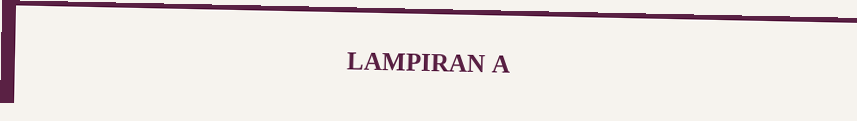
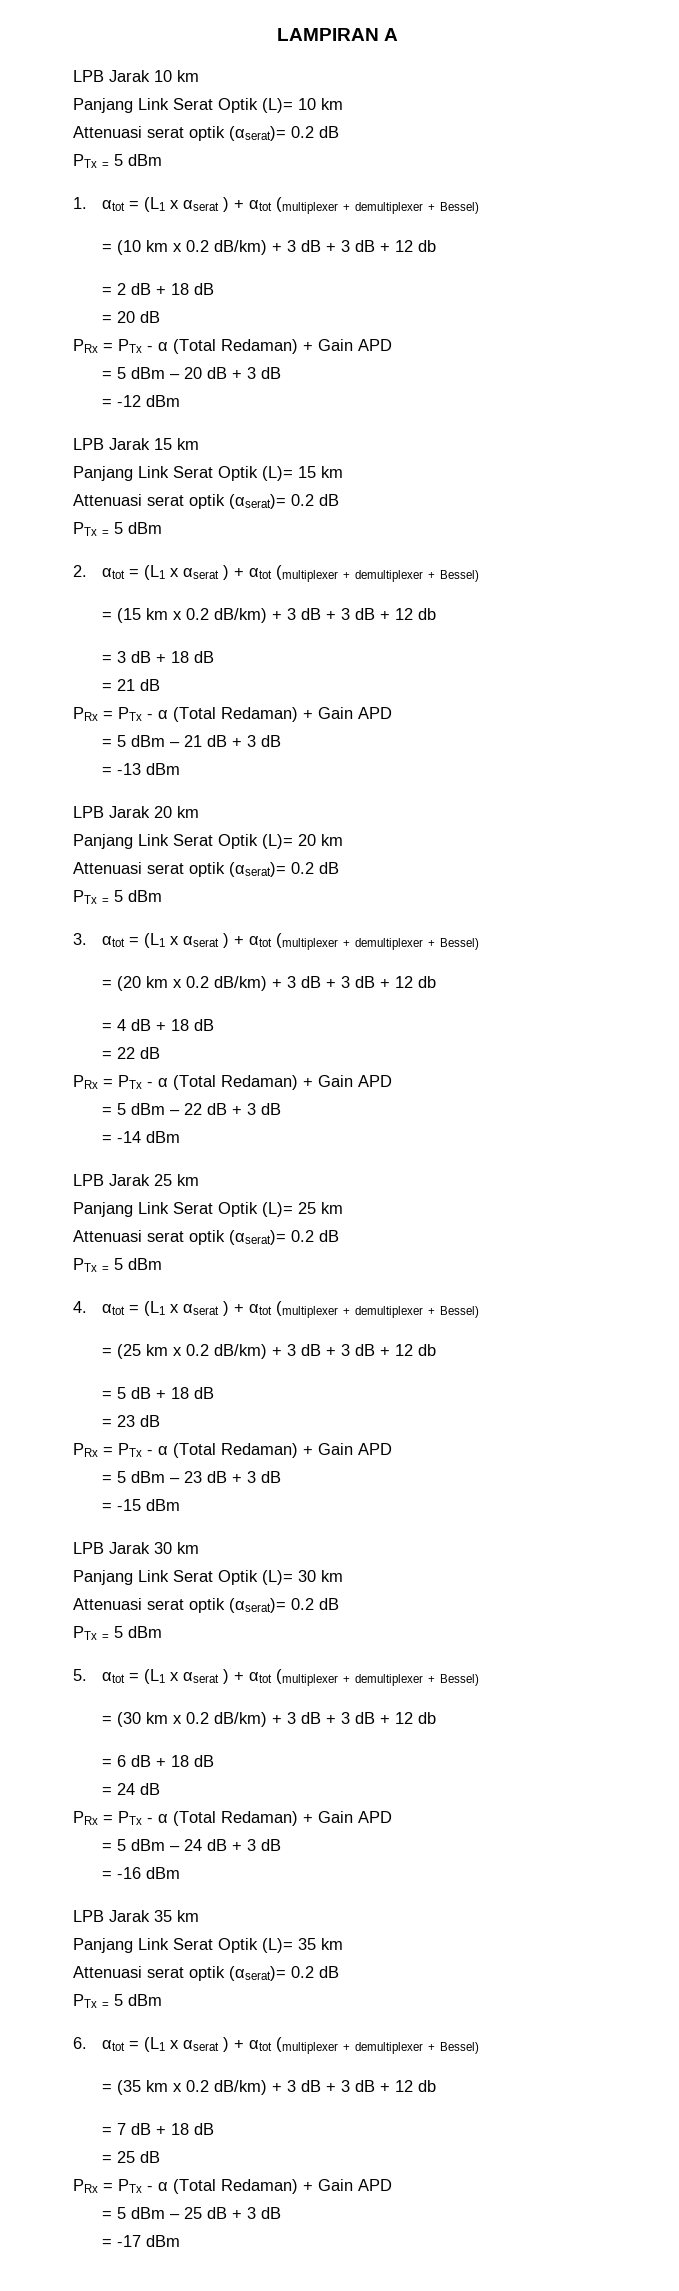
(511, 64) none -> [73,70,199,82] [73,98,343,113] [73,126,339,141] [73,154,162,168] [73,197,480,214] [102,240,437,255] [102,283,215,295] [102,311,161,323] [73,339,392,354] [102,367,282,379] [102,395,181,407] [73,438,199,450] [73,466,343,481] [73,494,339,509] [73,522,162,536] [73,565,480,582] [102,608,437,623] [102,651,215,663] [102,679,161,691] [73,707,392,722] [102,735,282,747] [102,763,181,775] [73,806,199,818] [73,834,343,849] [73,862,339,877] [73,890,162,904] [73,933,480,950] [102,976,437,991] [102,1019,215,1031] [102,1047,161,1059] [73,1075,392,1090] [102,1103,282,1115] [102,1131,181,1143] [73,1174,199,1186] [73,1202,343,1217] [73,1230,339,1245] [73,1258,162,1272] [73,1301,480,1318] [102,1344,437,1359] [102,1387,215,1399] [102,1415,161,1427] [73,1443,392,1458] [102,1471,282,1483] [102,1499,181,1511] [73,1542,199,1554] [73,1570,343,1585] [73,1598,339,1613] [73,1626,162,1640] [73,1669,480,1686] [102,1712,437,1727] [102,1755,215,1767] [102,1783,161,1795] [73,1811,392,1826] [102,1839,282,1851] [102,1867,181,1879] [73,1910,199,1922] [73,1938,343,1953] [73,1966,339,1981] [73,1994,162,2008] [73,2037,480,2054] [102,2080,437,2095] [102,2123,215,2135] [102,2151,161,2163] [73,2179,392,2194] [102,2207,282,2219] [102,2235,181,2247] // LPB Jarak 10 km // Panjang Link Serat Optik (L)= 10 km // Attenuasi serat optik (αserat)= 0.2 dB // PTx = 5 dBm // 1. αtot = (L1 x αserat ) + αtot (multiplexer + demultiplexer + Bessel) // = (10 km x 0.2 dB/km) + 3 dB + 3 dB + 12 db // = 2 dB + 18 dB // = 20 dB // PRx = PTx - α (Total Redaman) + Gain APD // = 5 dBm – 20 dB + 3 dB // = -12 dBm // LPB Jarak 15 km // Panjang Link Serat Optik (L)= 15 km // Attenuasi serat optik (αserat)= 0.2 dB // PTx = 5 dBm // 2. αtot = (L1 x αserat ) + αtot (multiplexer + demultiplexer + Bessel) // = (15 km x 0.2 dB/km) + 3 dB + 3 dB + 12 db // = 3 dB + 18 dB // = 21 dB // PRx = PTx - α (Total Redaman) + Gain APD // = 5 dBm – 21 dB + 3 dB // = -13 dBm // LPB Jarak 20 km // Panjang Link Serat Optik (L)= 20 km // Attenuasi serat optik (αserat)= 0.2 dB // PTx = 5 dBm // 3. αtot = (L1 x αserat ) + αtot (multiplexer + demultiplexer + Bessel) // = (20 km x 0.2 dB/km) + 3 dB + 3 dB + 12 db // = 4 dB + 18 dB // = 22 dB // PRx = PTx - α (Total Redaman) + Gain APD // = 5 dBm – 22 dB + 3 dB // = -14 dBm // LPB Jarak 25 km // Panjang Link Serat Optik (L)= 25 km // Attenuasi serat optik (αserat)= 0.2 dB // PTx = 5 dBm // 4. αtot = (L1 x αserat ) + αtot (multiplexer + demultiplexer + Bessel) // = (25 km x 0.2 dB/km) + 3 dB + 3 dB + 12 db // = 5 dB + 18 dB // = 23 dB // PRx = PTx - α (Total Redaman) + Gain APD // = 5 dBm – 23 dB + 3 dB // = -15 dBm // LPB Jarak 30 km // Panjang Link Serat Optik (L)= 30 km // Attenuasi serat optik (αserat)= 0.2 dB // PTx = 5 dBm // 5. αtot = (L1 x αserat ) + αtot (multiplexer + demultiplexer + Bessel) // = (30 km x 0.2 dB/km) + 3 dB + 3 dB + 12 db // = 6 dB + 18 dB // = 24 dB // PRx = PTx - α (Total Redaman) + Gain APD // = 5 dBm – 24 dB + 3 dB // = -16 dBm // LPB Jarak 35 km // Panjang Link Serat Optik (L)= 35 km // Attenuasi serat optik (αserat)= 0.2 dB // PTx = 5 dBm // 6. αtot = (L1 x αserat ) + αtot (multiplexer + demultiplexer + Bessel) // = (35 km x 0.2 dB/km) + 3 dB + 3 dB + 12 db // = 7 dB + 18 dB // = 25 dB // PRx = PTx - α (Total Redaman) + Gain APD // = 5 dBm – 25 dB + 3 dB // = -17 dBm

